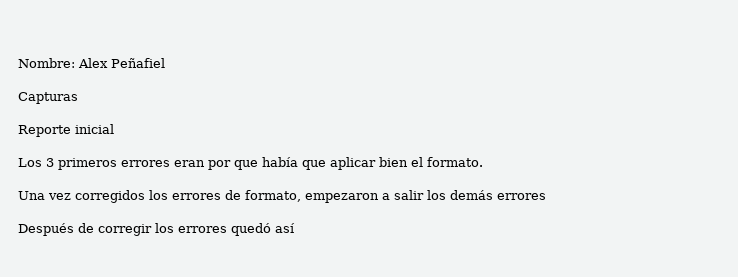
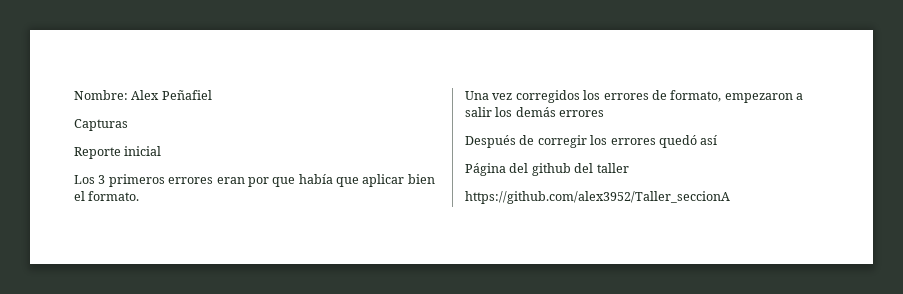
(295, 228) none -> [465,163,629,176] [465,191,730,204] // Página del github del taller // https://github.com/alex3952/Taller_seccionA

